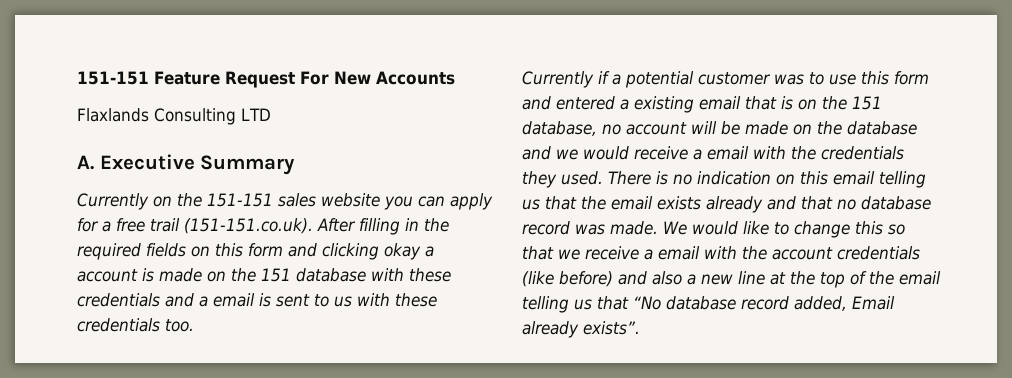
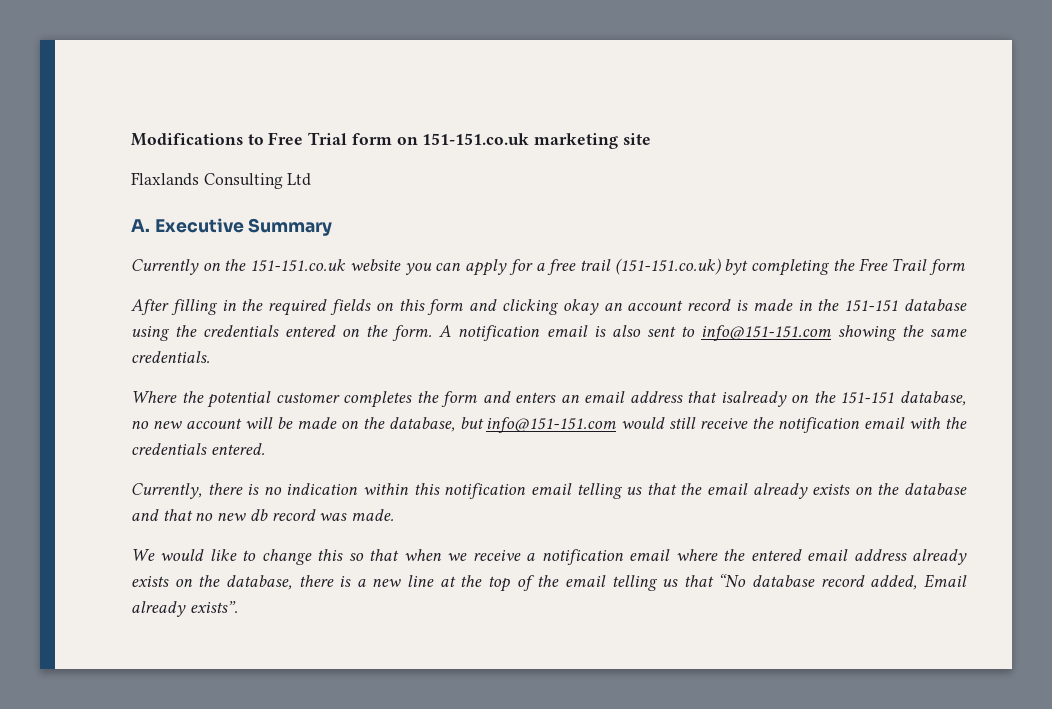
[77,71,455,88] 151-151 Feature Request For New Accounts -> [131,132,651,149] Modifications to Free Trial form on 151-151.co.uk marketing site
[241,108,271,121] LTD -> [287,173,312,186] Ltd
[207,193,316,207] 151-151 sales -> [250,259,347,272] 151-151.co.uk
[184,218,313,234] (151-151.co.uk). -> [614,258,966,276] (151-151.co.uk) byt completing the Free Trail form //
[425,246,434,257] [77,268,451,282] [77,293,208,307] a account is made on the 151 database with these credentials and a -> [603,299,967,312] [131,325,541,341] an account record is made in the 151-151 database using the credentials entered on the form. A notification
(271, 300) none -> [611,325,641,337] also
[334,293,437,307] [77,318,194,332] [522,71,929,88] [522,96,882,113] us with these credentials too. // Currently if a potential customer was to use this form and entered a existing email that is on the 151 -> [700,325,967,341] [131,351,210,363] [131,391,895,408] info@151-151.com showing the same credentials. // Where the potential customer completes the form and enters an email address that isalready on the 151-151
(621, 129) none -> [152,421,182,429] new
[847,121,917,135] [522,146,904,160] [522,171,828,188] database and we would receive a email with the credentials they used. There is no indication on this -> [388,417,968,433] [131,443,265,455] [131,483,527,499] database, but info@151-151.com would still receive the notification email with the credentials entered. // Currently, there is no indication within this notification
[657,196,763,213] exists already -> [752,483,967,499] already exists on the database
[861,196,931,210] database -> [217,509,268,521] new db
(658, 228) none -> (395, 515) //
(554, 253) none -> [403,549,442,561] when
[658,246,920,260] [522,271,682,287] email with the account credentials (like before) and also -> [541,549,968,565] [131,575,352,590] notification email where the entered email address already exists on the database, there is

